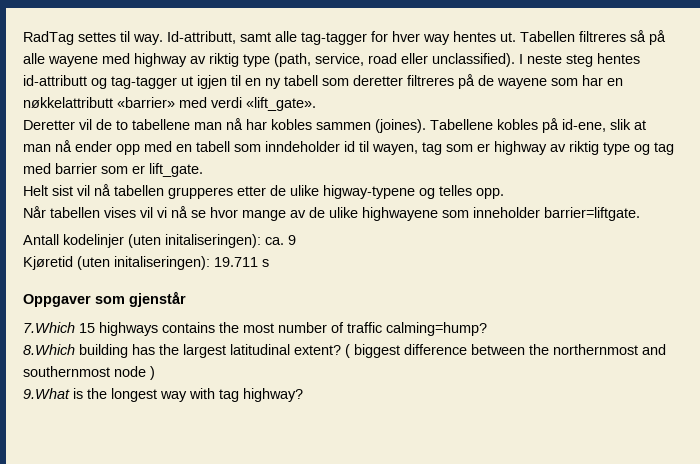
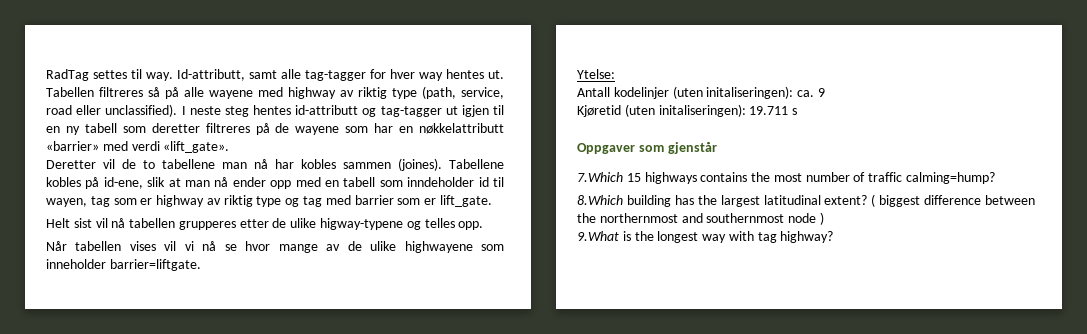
(640, 214) none -> [577,69,615,79] // Ytelse:

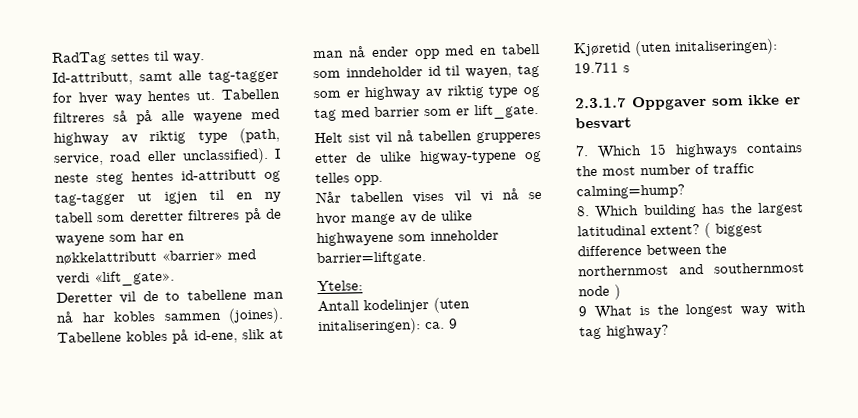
(798, 111) none -> [574,97,627,109] 2.3.1.7
[667,142,717,154] [577,172,623,182] gjenstår // 7.Which -> [747,94,801,106] [575,117,632,130] [575,145,642,159] ikke er besvart // 7. Which
[577,195,623,205] 8.Which -> [576,205,640,219] 8. Which
[577,231,619,241] 9.What -> [578,305,633,319] 9 What

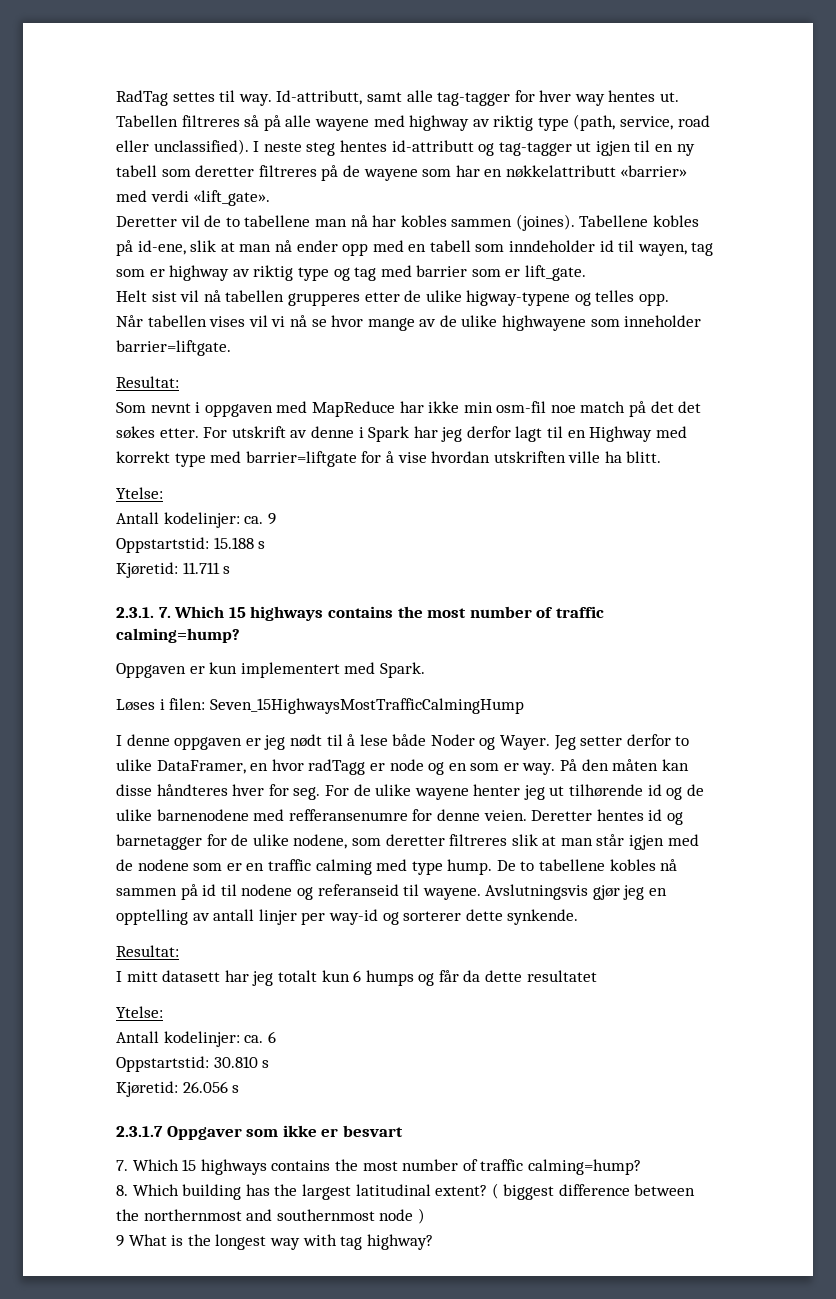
[317,280,363,292] [317,297,470,314] [318,318,421,336] // Ytelse: // Antall kodelinjer (uten initaliseringen): -> [116,376,179,388] [116,401,702,417] [116,426,687,442] [116,451,662,467] [116,487,163,499] [116,512,240,528] // Resultat: // Som nevnt i oppgaven med MapReduce har ikke min osm-fil noe match på det det søkes etter. For utskrift av denne i Spark har jeg derfor lagt til en Highway med korrekt type med barrier=liftgate for å vise hvordan utskriften ville ha blitt. // Ytelse: // Antall kodelinjer:
[573,38,778,57] [574,61,619,74] Kjøretid (uten initaliseringen): 19.711 -> [116,537,266,553] [116,562,231,578] [116,606,604,621] [116,628,240,643] [116,662,425,678] [116,698,524,714] [116,734,690,750] [116,759,689,775] [116,784,704,800] [116,809,683,825] [116,834,699,850] [116,859,678,875] [116,884,668,900] [116,909,579,925] [116,945,179,957] [116,970,597,986] [116,1006,163,1018] [116,1031,276,1047] [116,1056,270,1072] [116,1081,228,1097] Oppstartstid: 15.188 s // Kjøretid: 11.711 s // 2.3.1. 7. Which 15 highways contains the most number of traffic calming=hump? // Oppgaven er kun implementert med Spark. // Løses i filen: Seven_15HighwaysMostTrafficCalmingHump // I denne oppgaven er jeg nødt til å lese både Noder og Wayer. Jeg setter derfor to ulike DataFramer, en hvor radTagg er node og en som er way. På den måten kan disse håndteres hver for seg. For de ulike wayene henter jeg ut tilhørende id og de ulike barnenodene med refferansenumre for denne veien. Deretter hentes id og barnetagger for de ulike nodene, som deretter filtreres slik at man står igjen med de nodene som er en traffic calming med type hump. De to tabellene kobles nå sammen på id til nodene og referanseid til wayene. Avslutningsvis gjør jeg en opptelling av antall linjer per way-id og sorterer dette synkende. // Resultat: // I mitt datasett har jeg totalt kun 6 humps og får da dette resultatet // Ytelse: // Antall kodelinjer: ca. 6 // Oppstartstid: 30.810 s // Kjøretid: 26.056

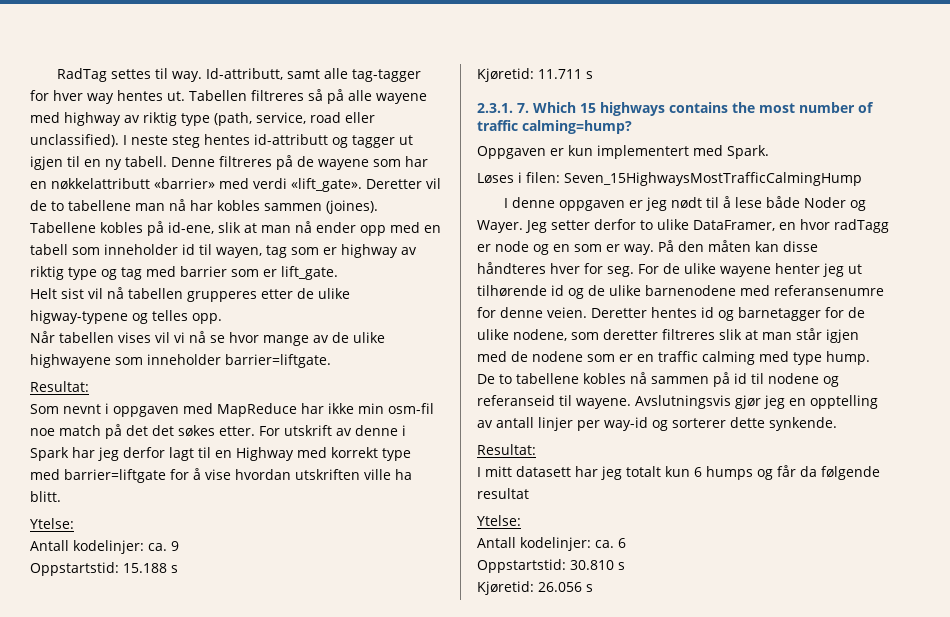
[498,142,572,156] tag-tagger -> [352,135,395,148] tagger
[116,165,255,177] tabell som deretter -> [125,156,215,167] tabell. Denne
(271, 198) // -> (362, 185) none
[509,240,596,252] inndeholder -> [104,244,178,255] inneholder
[288,809,408,821] refferansenumre -> [774,285,884,296] referansenumre
[485,970,597,982] dette resultatet -> [821,466,880,480] [477,488,529,499] følgende resultat
[116,1125,403,1140] [116,1159,641,1175] [116,1183,696,1200] [116,1208,425,1224] [116,1234,433,1250] // 2.3.1.7 Oppgaver som ikke er besvart // 7. Which 15 highways contains the most number of traffic calming=hump? // 8. Which building has the largest latitudinal extent? ( biggest difference between the northernmost and southernmost node ) // 9 What is the longest way with tag highway? -> (593, 588) none

